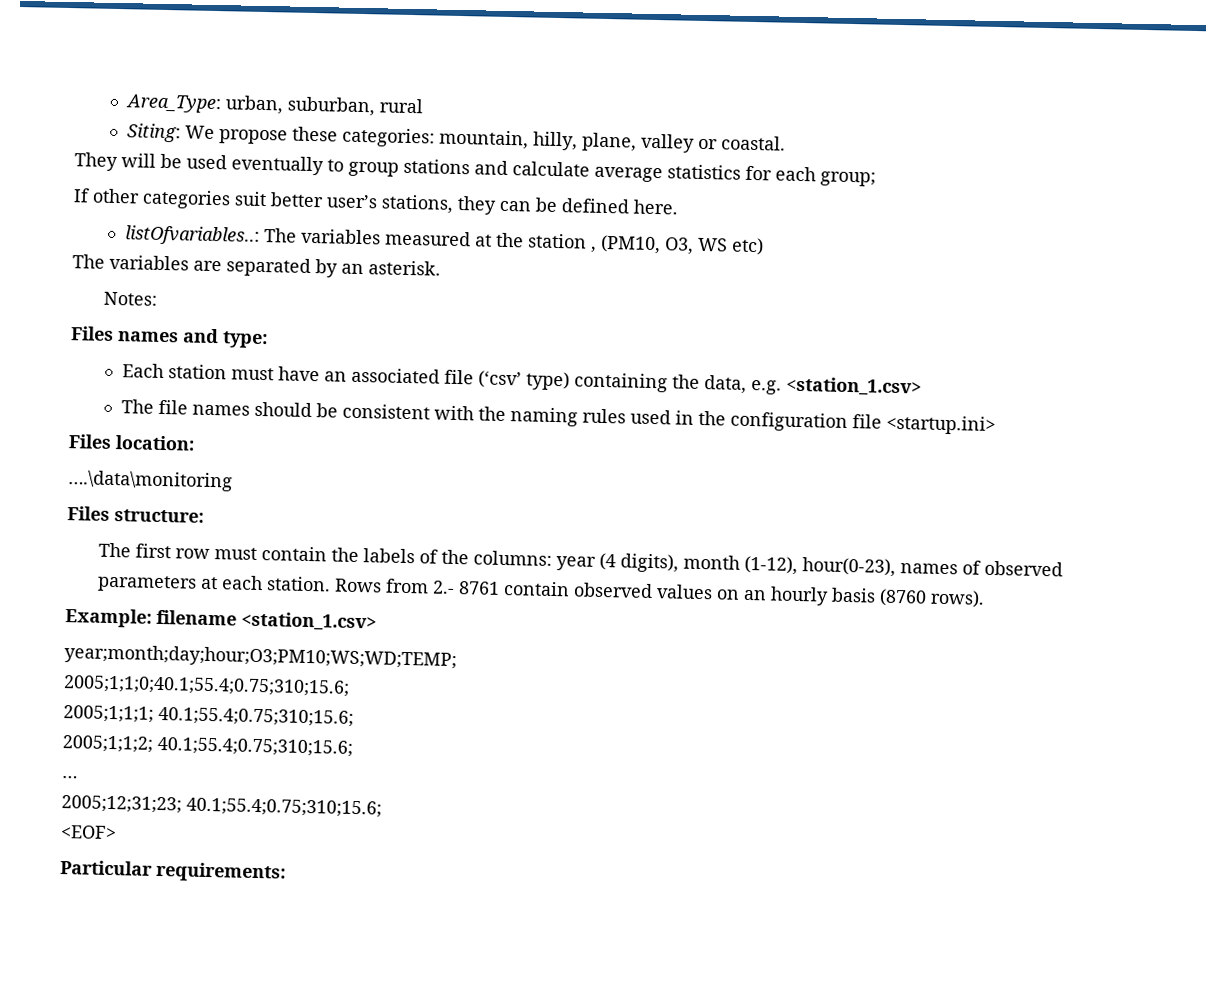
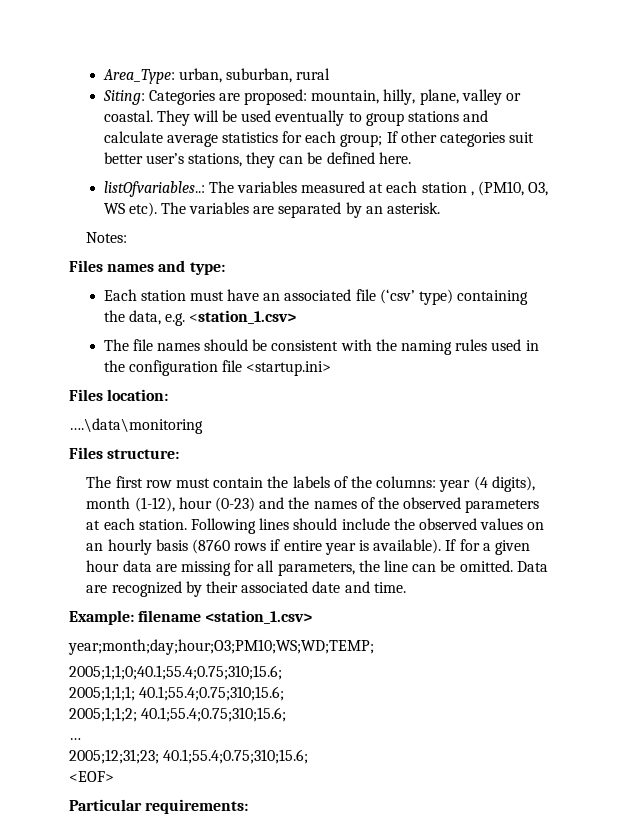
[184,125,435,148] We propose these categories: -> [148,89,308,105] Categories are proposed:
(786, 143) // -> (153, 116) none
(876, 179) // -> (383, 140) none
[495,232,524,248] the -> [386,181,418,193] each
[730,237,764,256] etc) // -> [128,202,157,217] etc).
[801,557,896,577] hour(0-23), -> [178,497,310,512] hour (0-23) and the
(981, 567) none -> [377,497,399,509] the
[333,578,570,597] Rows from 2.- 8761 contain -> [191,518,415,534] Following lines should include the
[929,589,985,608] rows). -> [234,539,530,555] [86,560,548,576] [86,581,406,597] rows if entire year is available). If for a given hour data are missing for all parameters, the line can be omitted. Data are recognized by their associated date and time.

